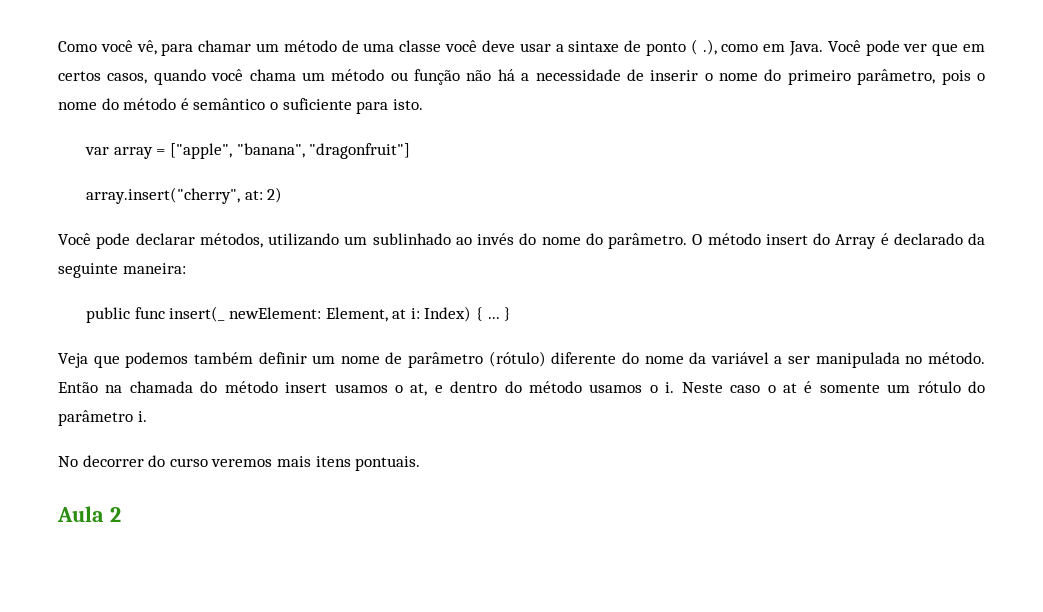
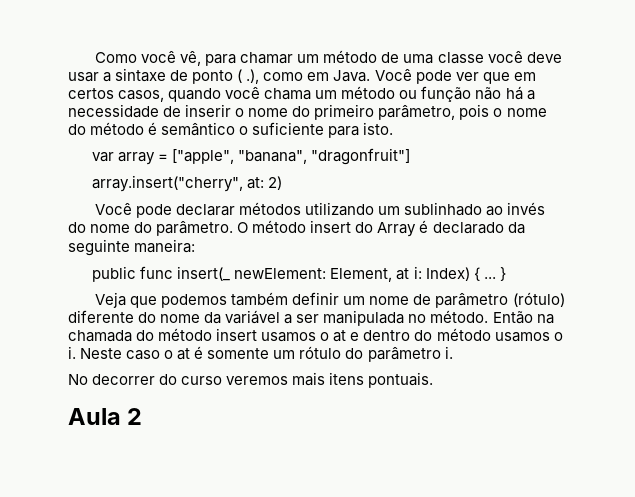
[199,233,263,248] métodos, -> [239,202,302,215] métodos
[410,383,428,396] at, -> [333,330,347,342] at

